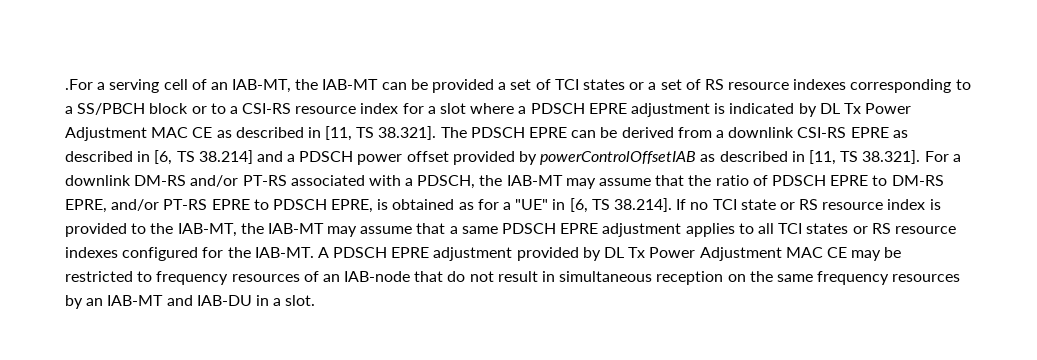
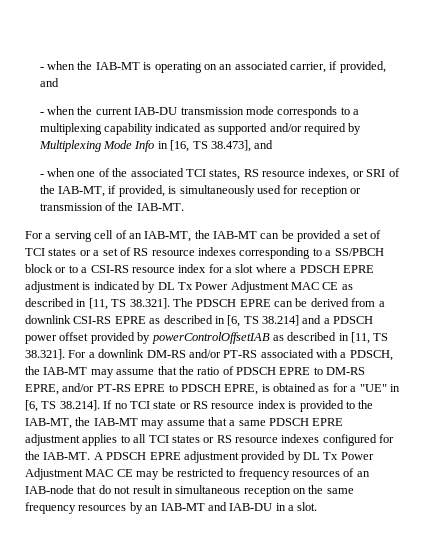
[65,79,93,90] .For -> [39,61,386,73] [39,78,59,87] [39,106,360,118] [39,123,362,135] [38,140,274,152] [39,168,400,180] [39,185,362,197] [39,202,184,211] [25,231,43,239] - when the IAB-MT is operating on an associated carrier, if provided, and // - when the current IAB-DU transmission mode corresponds to a multiplexing capability indicated as supported and/or required by Multiplexing Mode Info in [16, TS 38.473], and // - when one of the associated TCI states, RS resource indexes, or SRI of the IAB-MT, if provided, is simultaneously used for reception or transmission of the IAB-MT. // For

